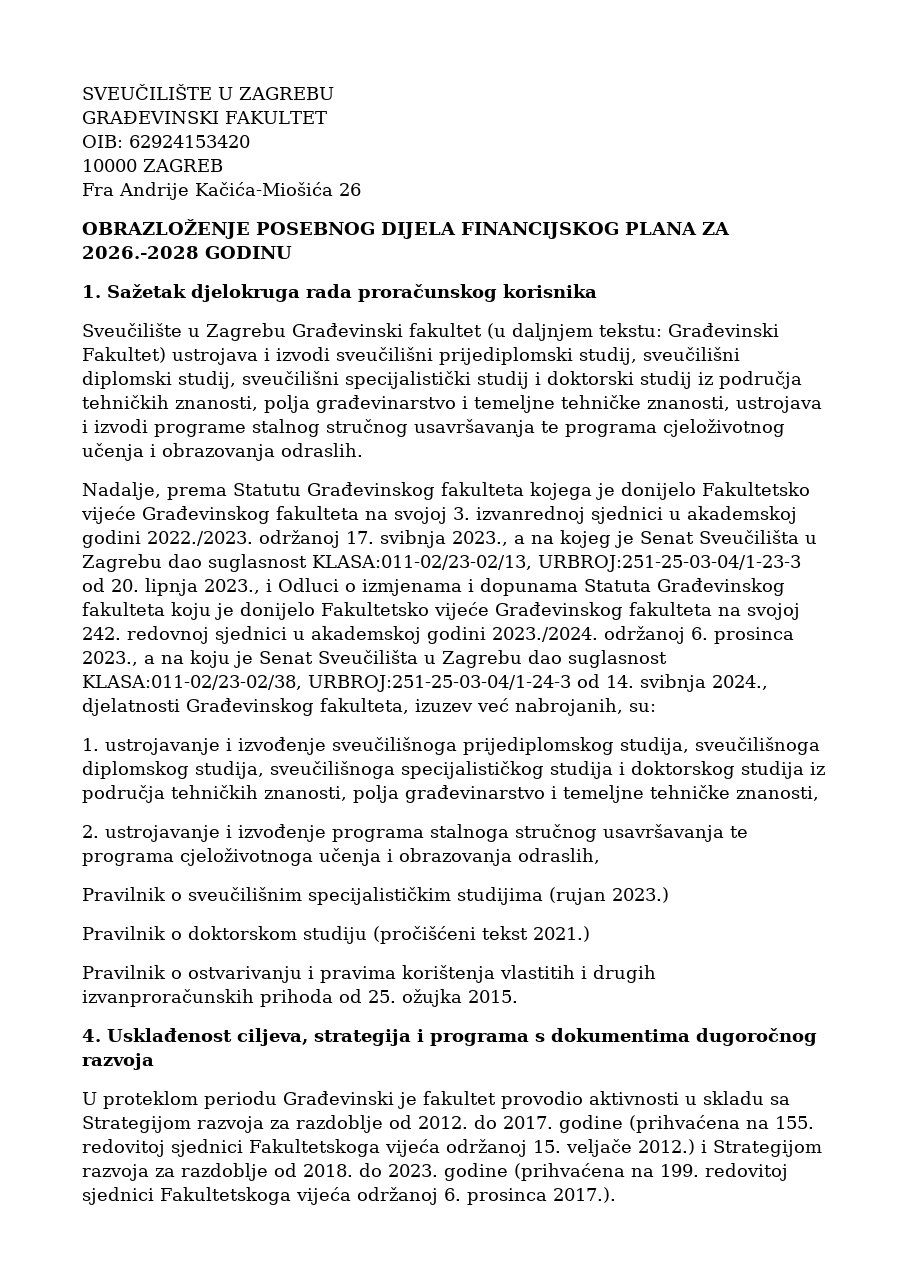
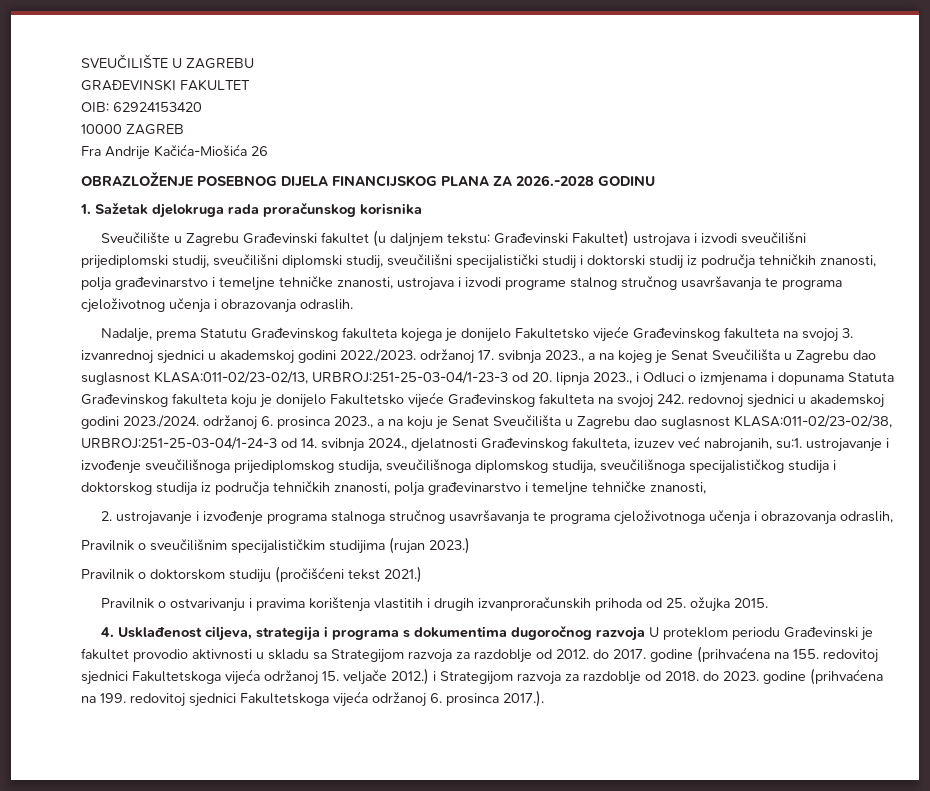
[629,703,656,712] [82,738,99,751] su: // 1. -> [776,438,802,449] su:1.
(154, 1061) // -> (646, 633) none

